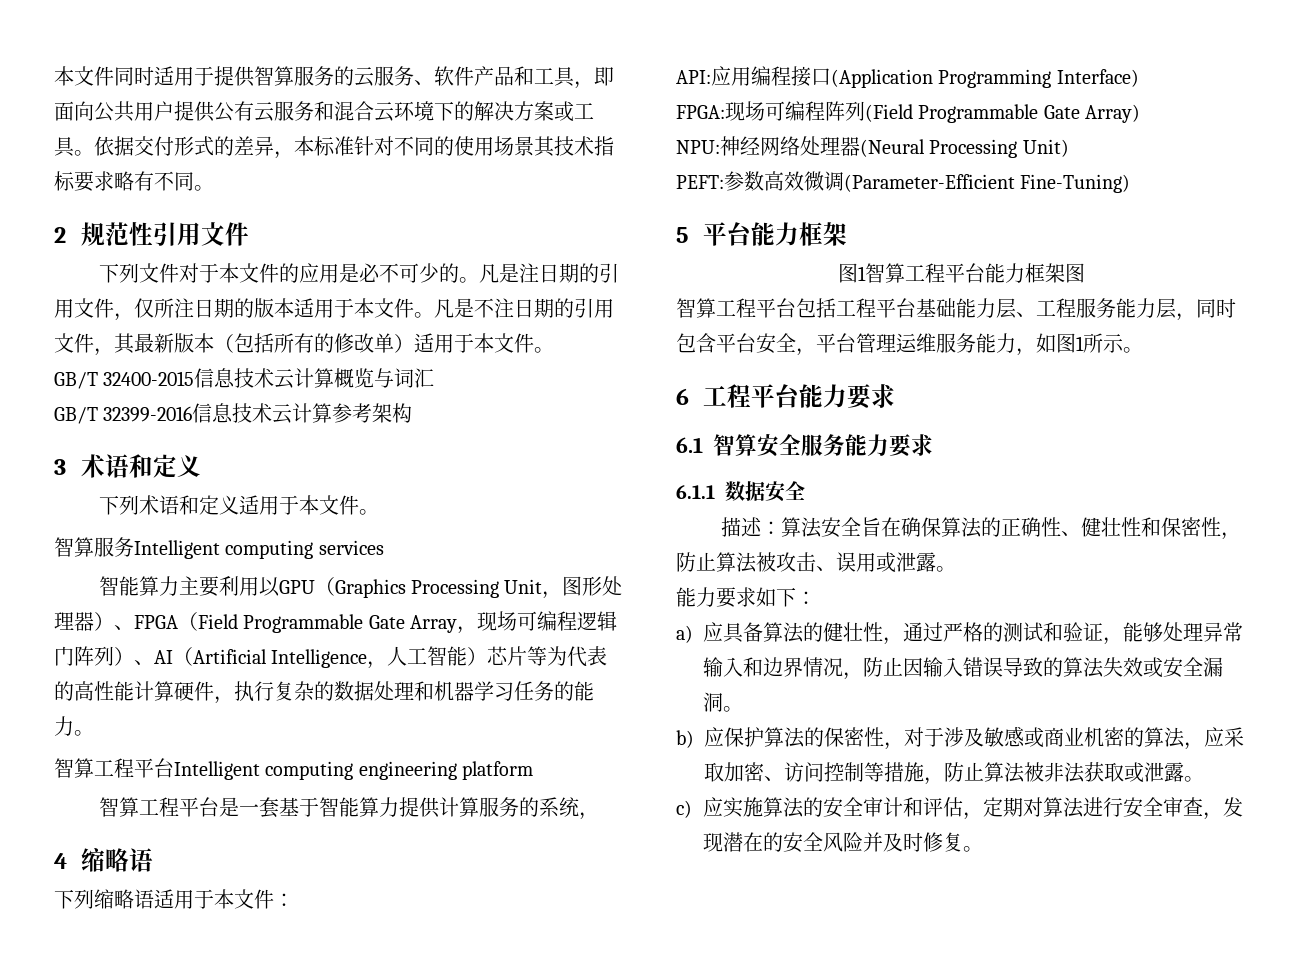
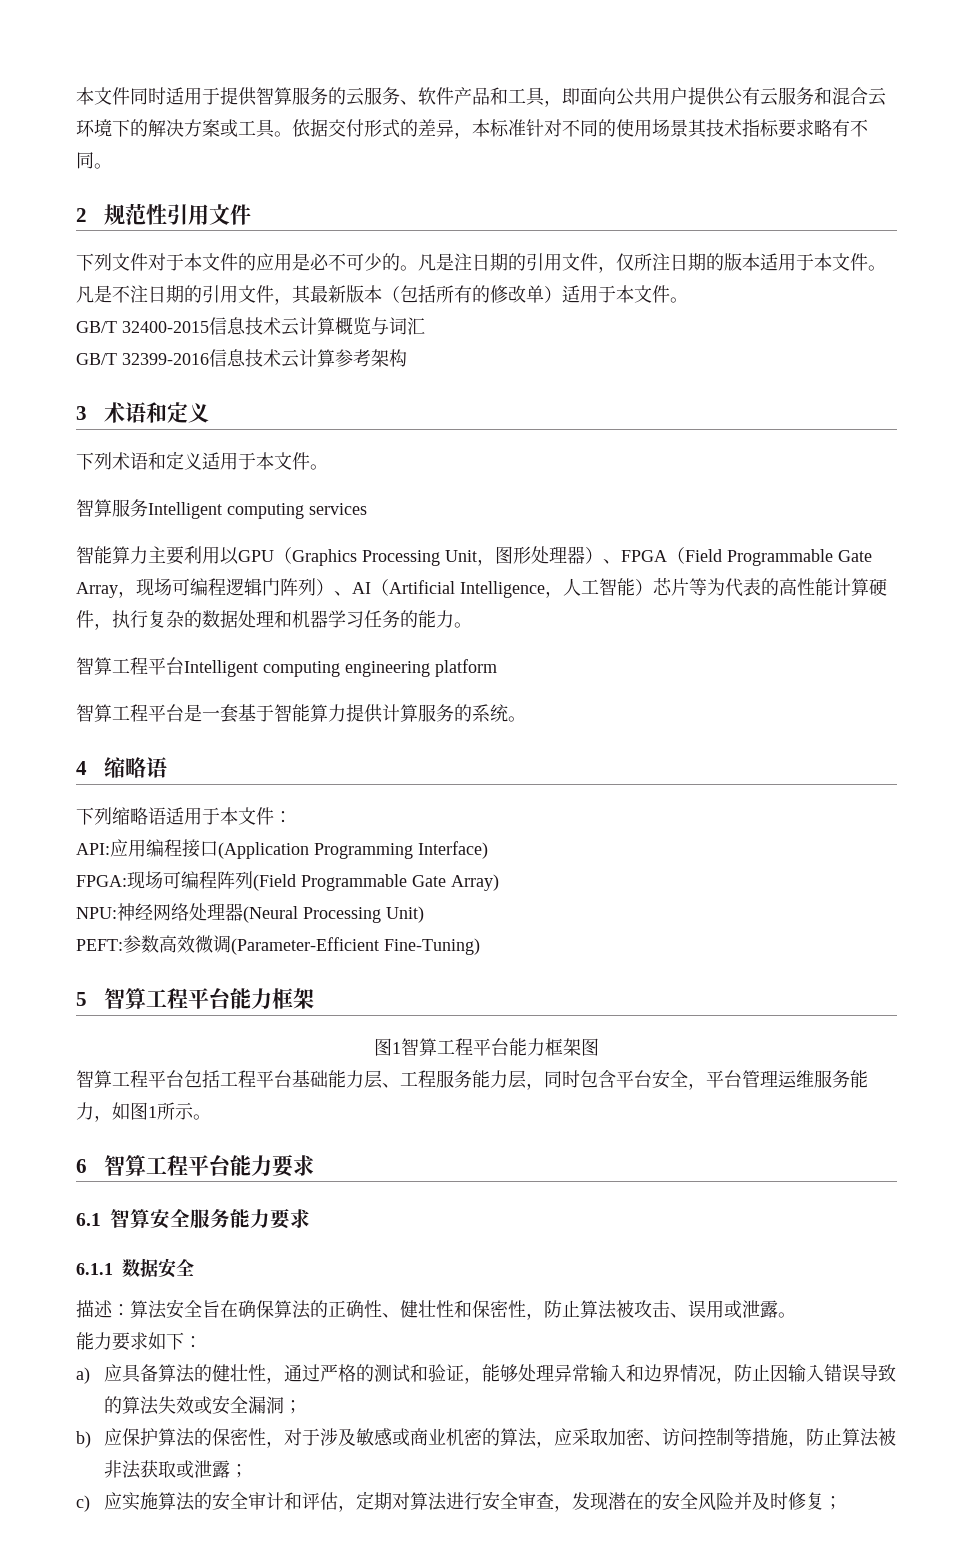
[578,812,599,820] ， -> [508,716,526,722] 。
(688, 235) none -> [103,988,188,1009] 智算工程
(689, 396) none -> [103,1155,146,1176] 智算
[723,706,743,712] 。 -> [283,1400,302,1414] ；
[1184,776,1204,782] 。 -> [229,1464,248,1478] ；
[962,846,983,852] 。 -> [823,1496,842,1510] ；

